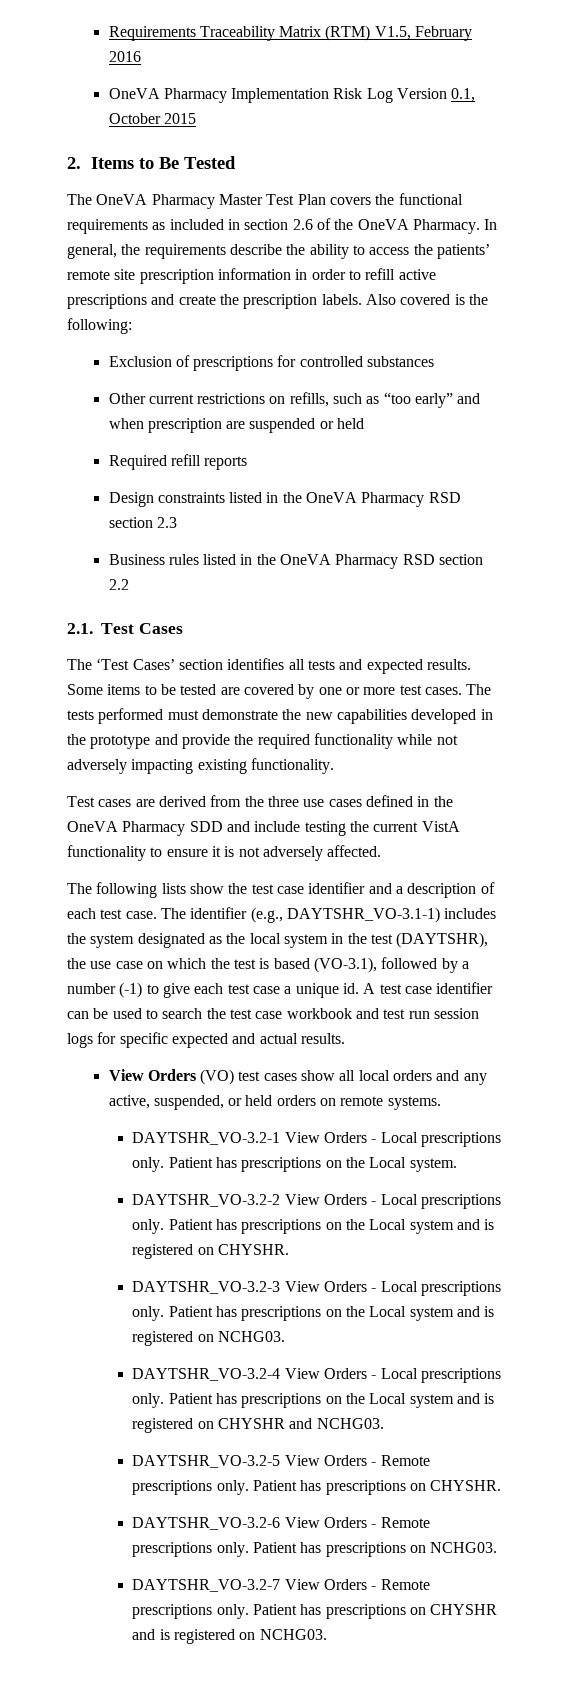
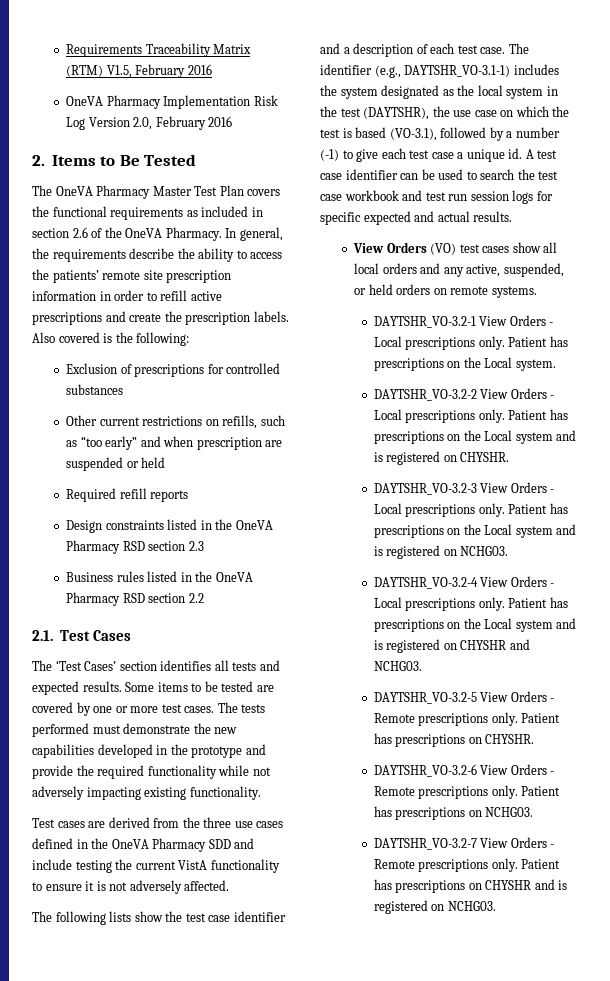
[451,88,476,102] [108,113,196,124] 0.1, October 2015 -> [133,116,233,130] 2.0, February 2016

